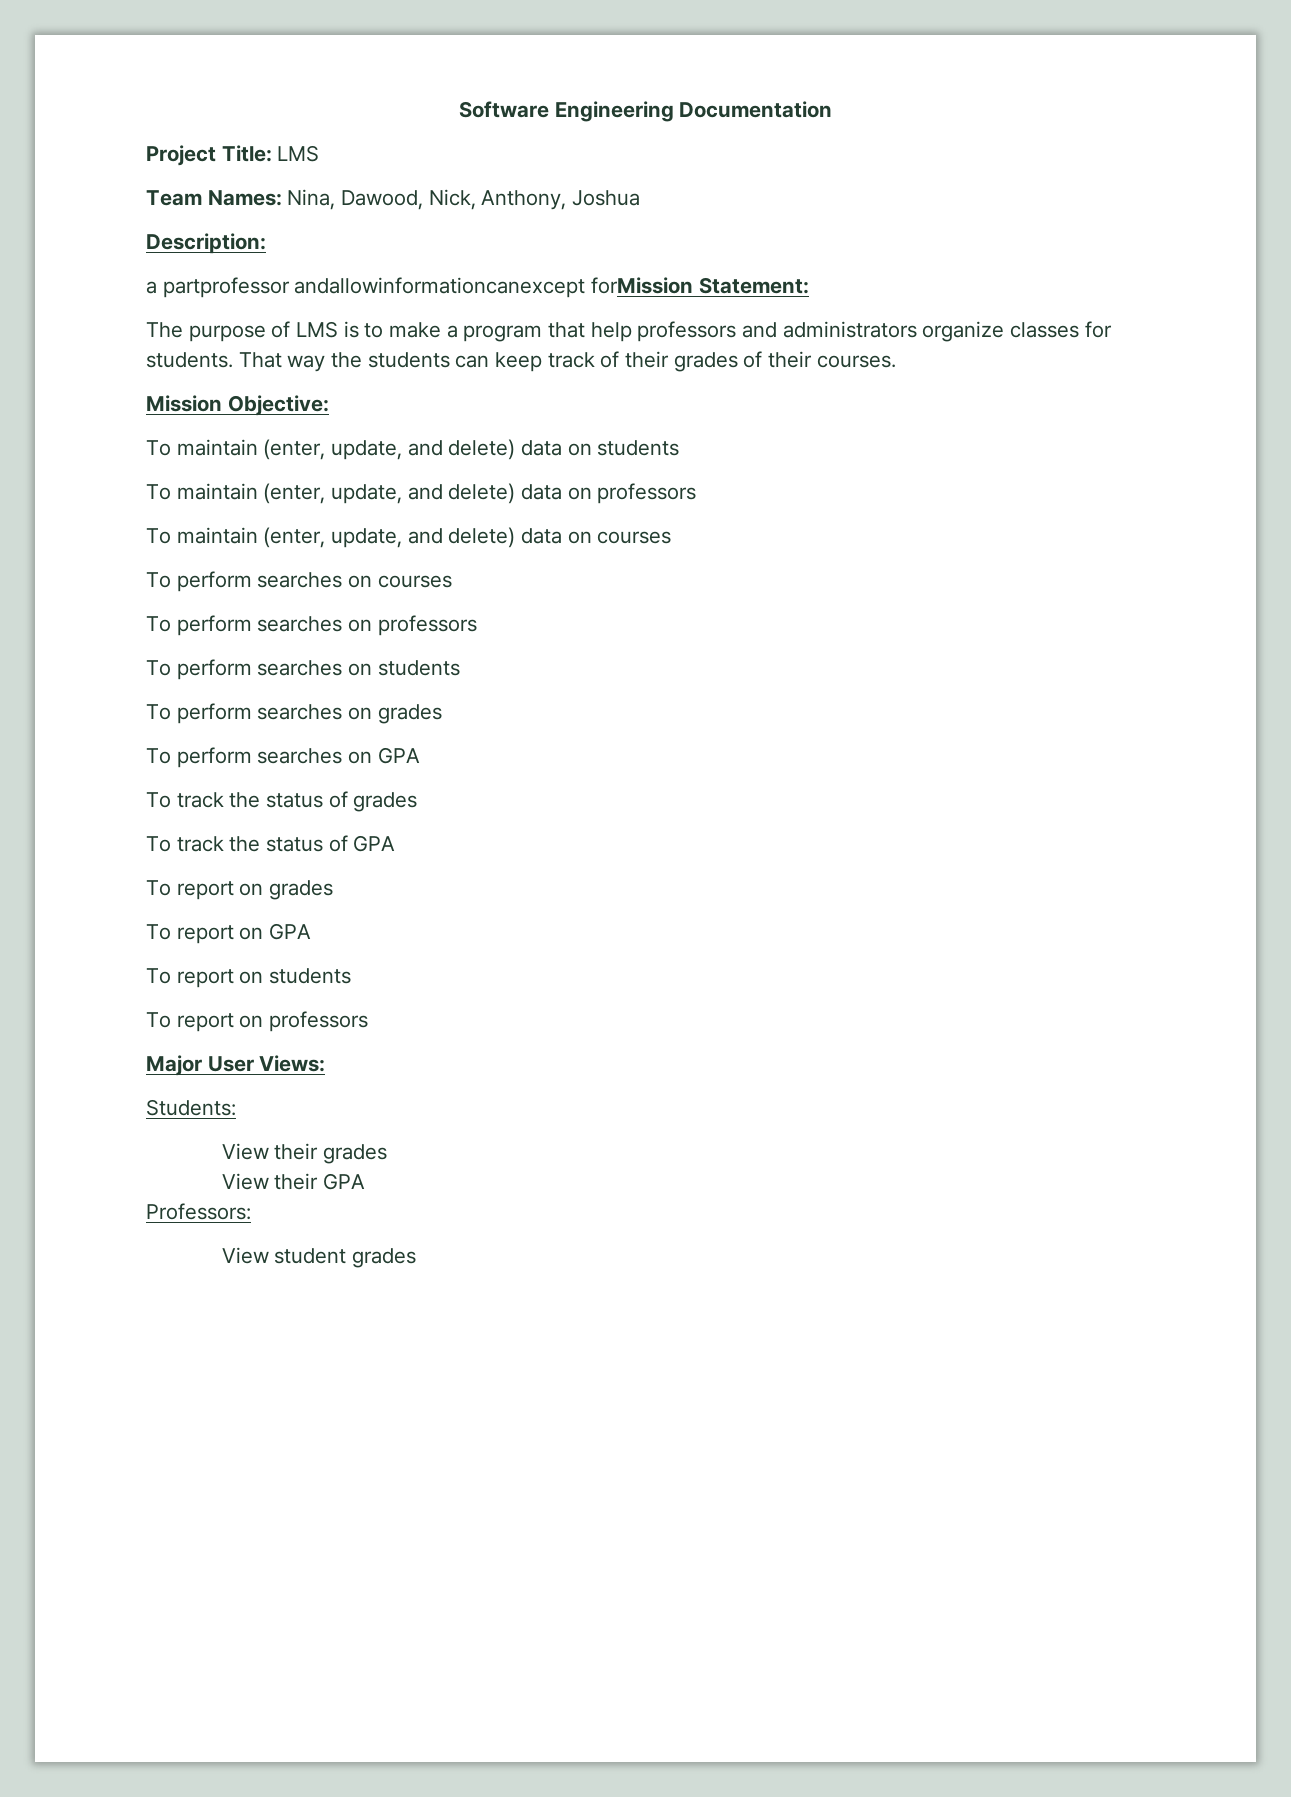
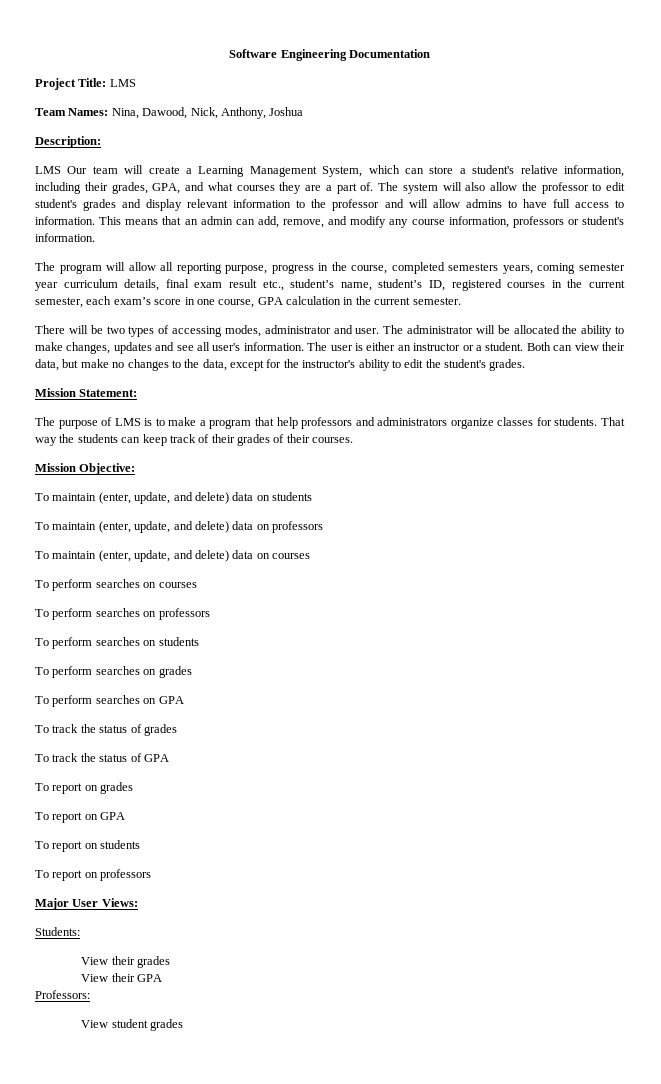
[146,277,694,298] a partprofessor andallowinformationcanexcept forMission -> [35,165,624,177] [35,182,625,194] [35,199,624,211] [35,216,624,228] [35,233,95,242] [35,262,626,274] [35,279,626,291] [35,296,461,308] [35,325,624,337] [35,342,625,354] [35,359,526,371] [35,388,76,397] LMS Our team will create a Learning Management System, which can store a student's relative information, including their grades, GPA, and what courses they are a part of. The system will also allow the professor to edit student's grades and display relevant information to the professor and will allow admins to have full access to information. This means that an admin can add, remove, and modify any course information, professors or student's information. // The program will allow all reporting purpose, progress in the course, completed semesters years, coming semester year curriculum details, final exam result etc., student’s name, student’s ID, registered courses in the current semester, each exam’s score in one course, GPA calculation in the current semester. // There will be two types of accessing modes, administrator and user. The administrator will be allocated the ability to make changes, updates and see all user's information. The user is either an instructor or a student. Both can view their data, but make no changes to the data, except for the instructor's ability to edit the student's grades. // Mission

